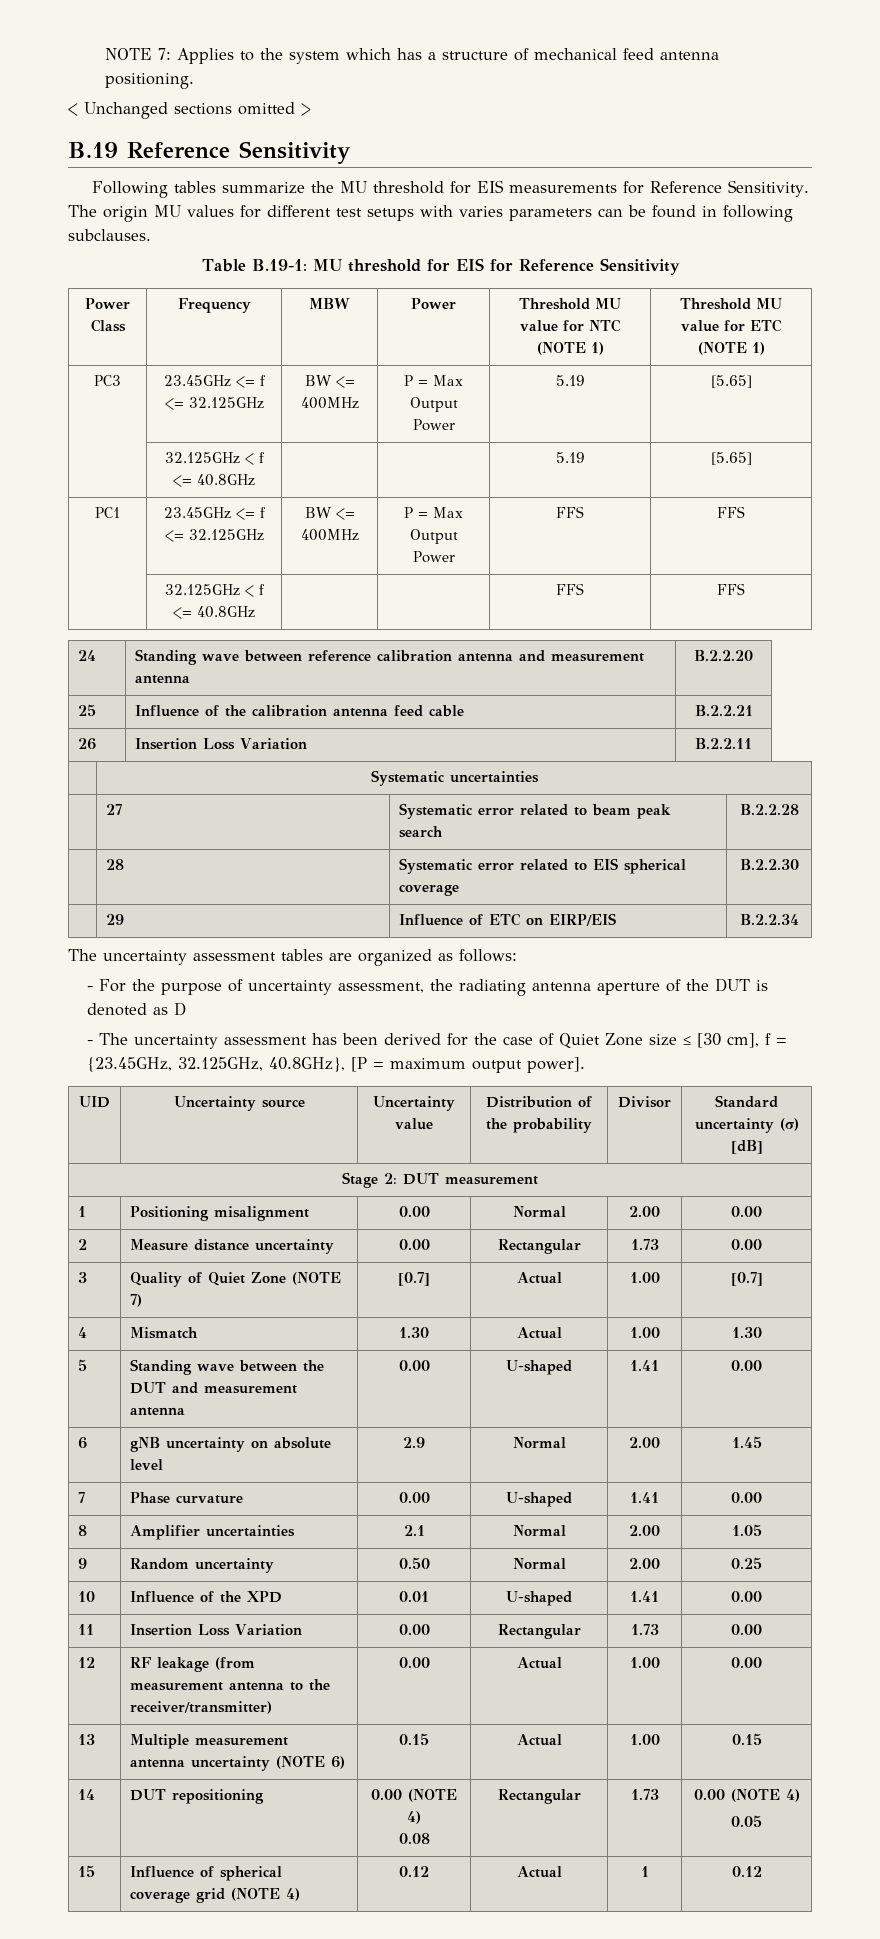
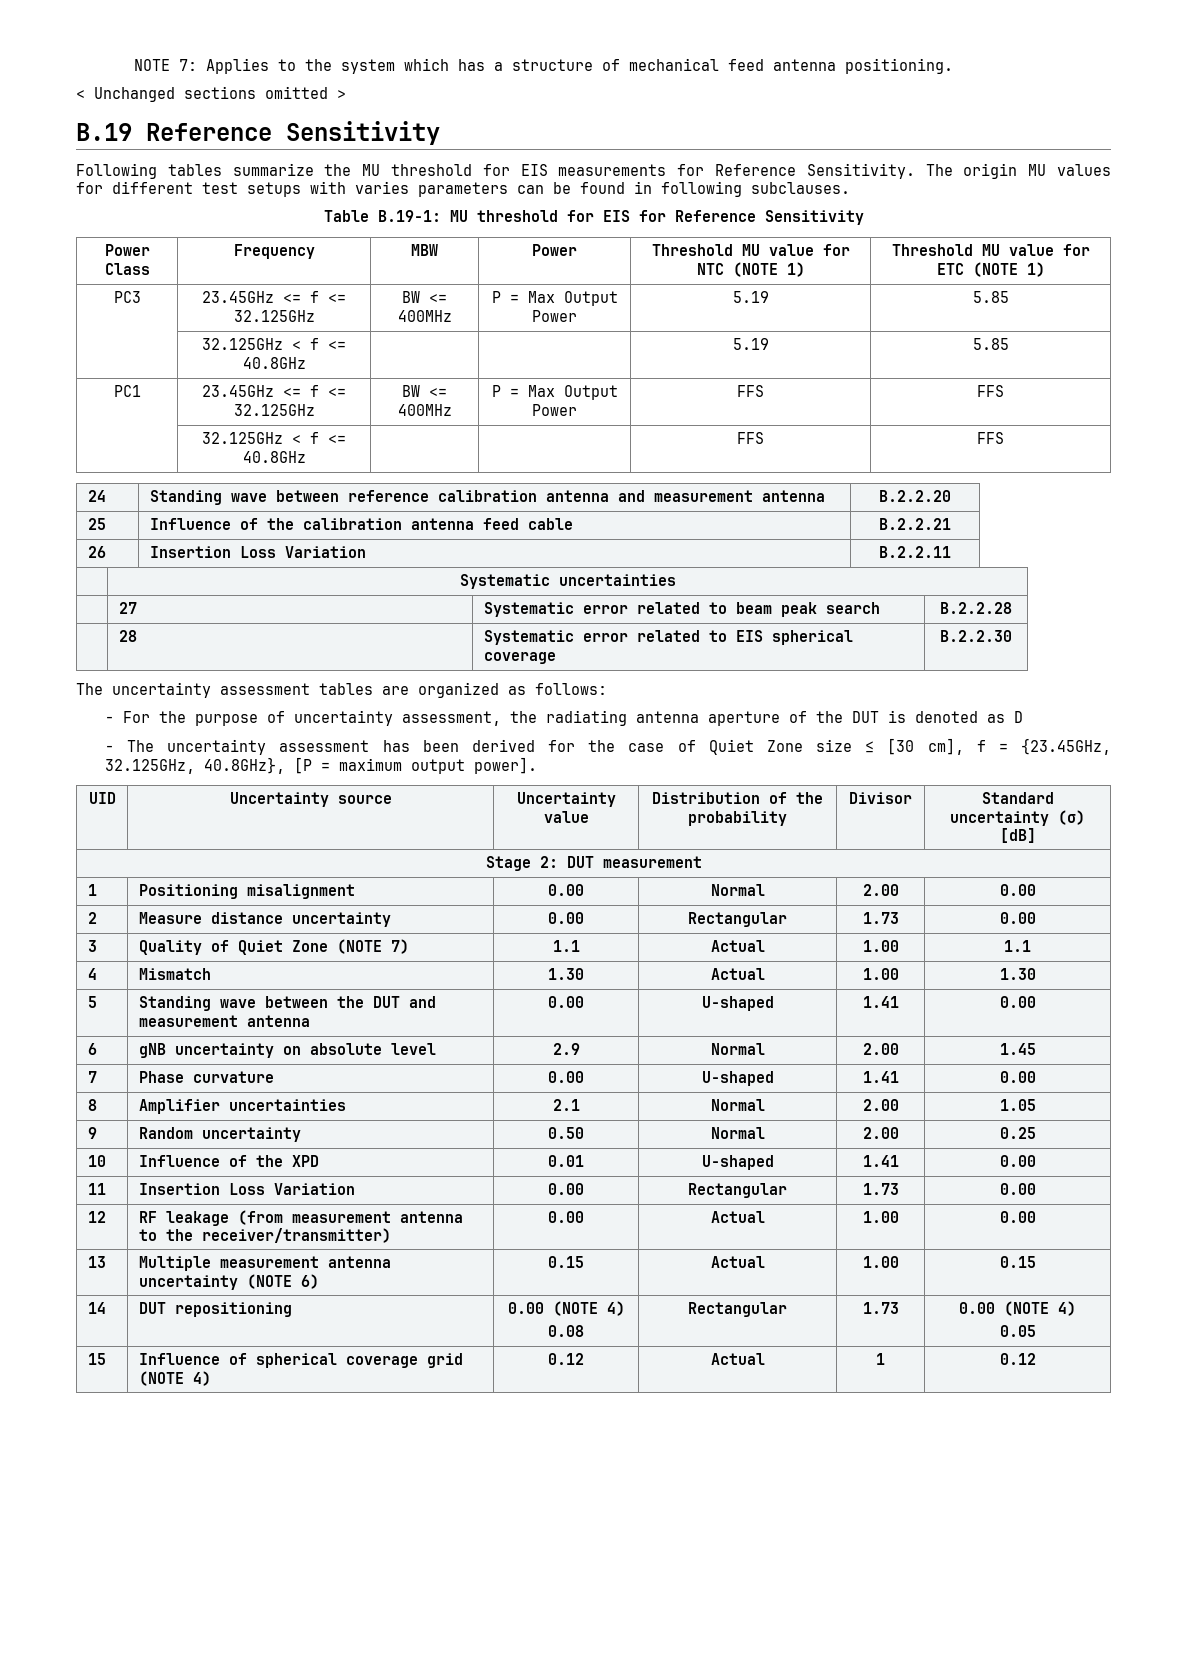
[710,375,752,388] [5.65] -> [972,291,1009,303] 5.85
[710,452,752,465] [5.65] -> [972,338,1009,350] 5.85
[106,914,125,925] [399,913,617,926] [739,914,799,925] // | 29 | Influence of ETC on EIRP/EIS | B.2.2.34 -> (1012, 636) none
[398,1272,430,1286] [516,1272,562,1284] [629,1272,660,1283] [730,1272,763,1286] [0.7] | Actual | 1.00 | [0.7] -> [552,940,580,952] [710,940,765,952] [862,940,899,952] [1004,940,1031,952] 1.1 | Actual | 1.00 | 1.1

